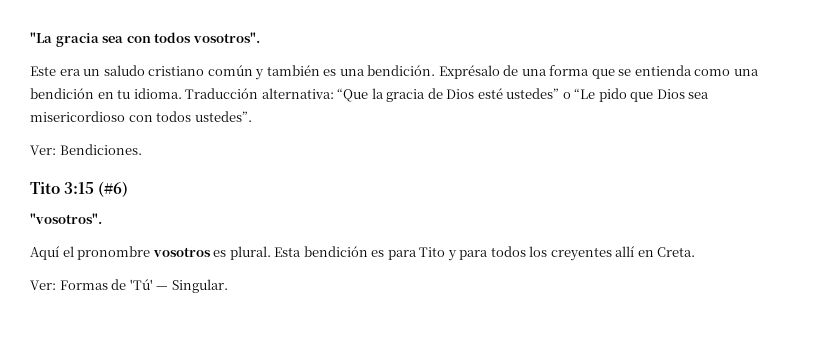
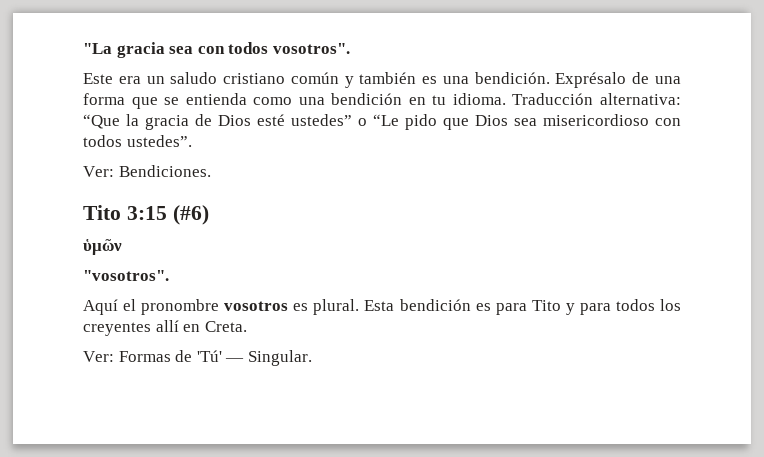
(129, 189) none -> [83,239,122,255] // ὑμῶν

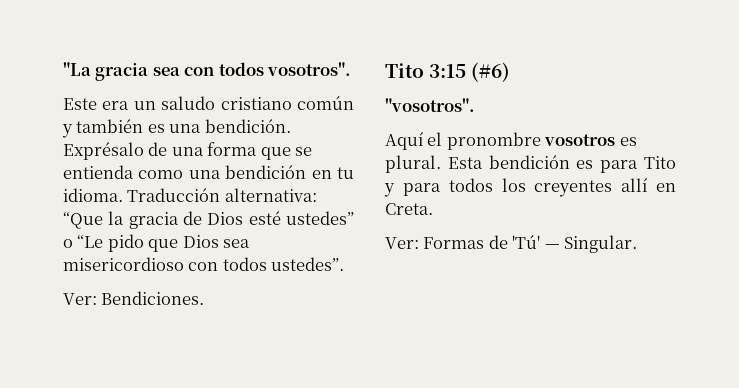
[83,239,122,255] // ὑμῶν -> (511, 72) none

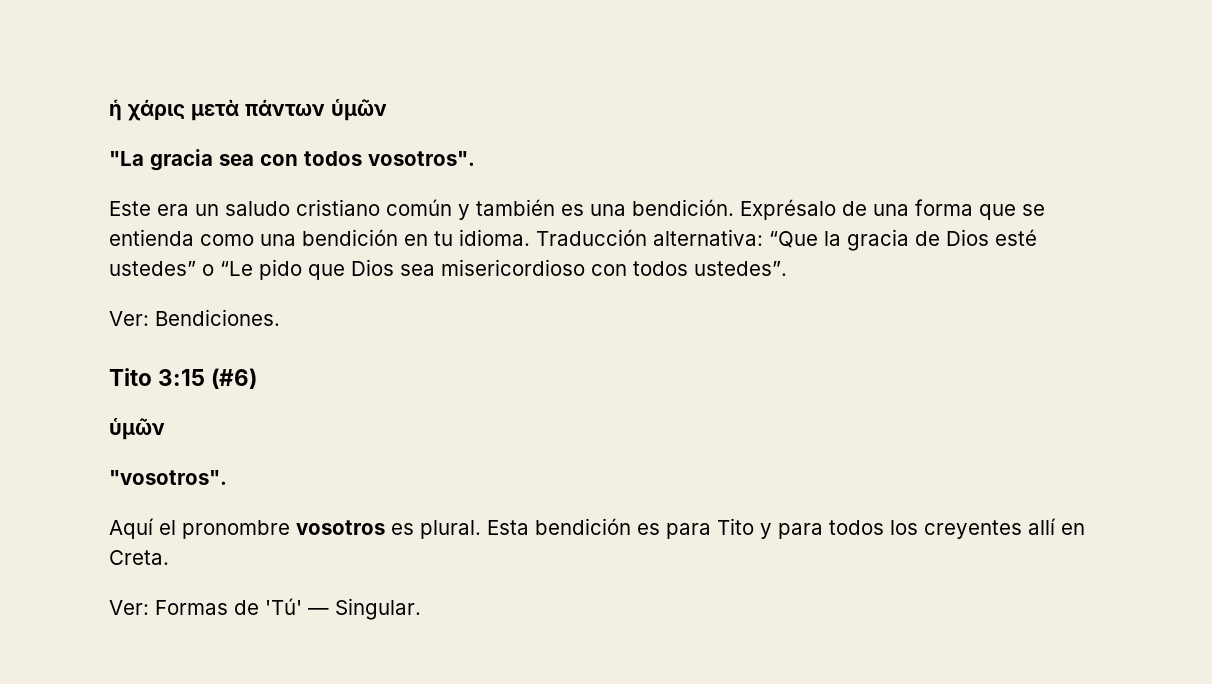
(63, 69) none -> [109,99,387,121] ἡ χάρις μετὰ πάντων ὑμῶν //
(511, 72) none -> [109,418,165,440] // ὑμῶν

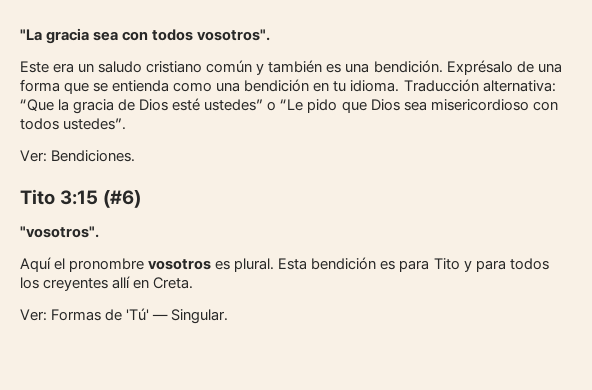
[109,99,387,121] ἡ χάρις μετὰ πάντων ὑμῶν // -> (20, 35) none
[109,418,165,440] // ὑμῶν -> (142, 199) none

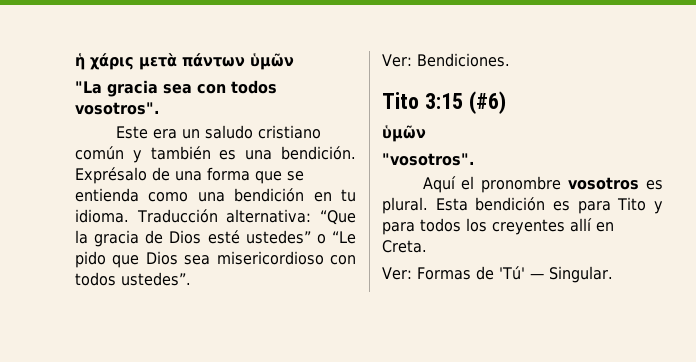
(20, 35) none -> [75,53,294,70] ἡ χάρις μετὰ πάντων ὑμῶν //
(142, 199) none -> [382,125,426,142] // ὑμῶν

